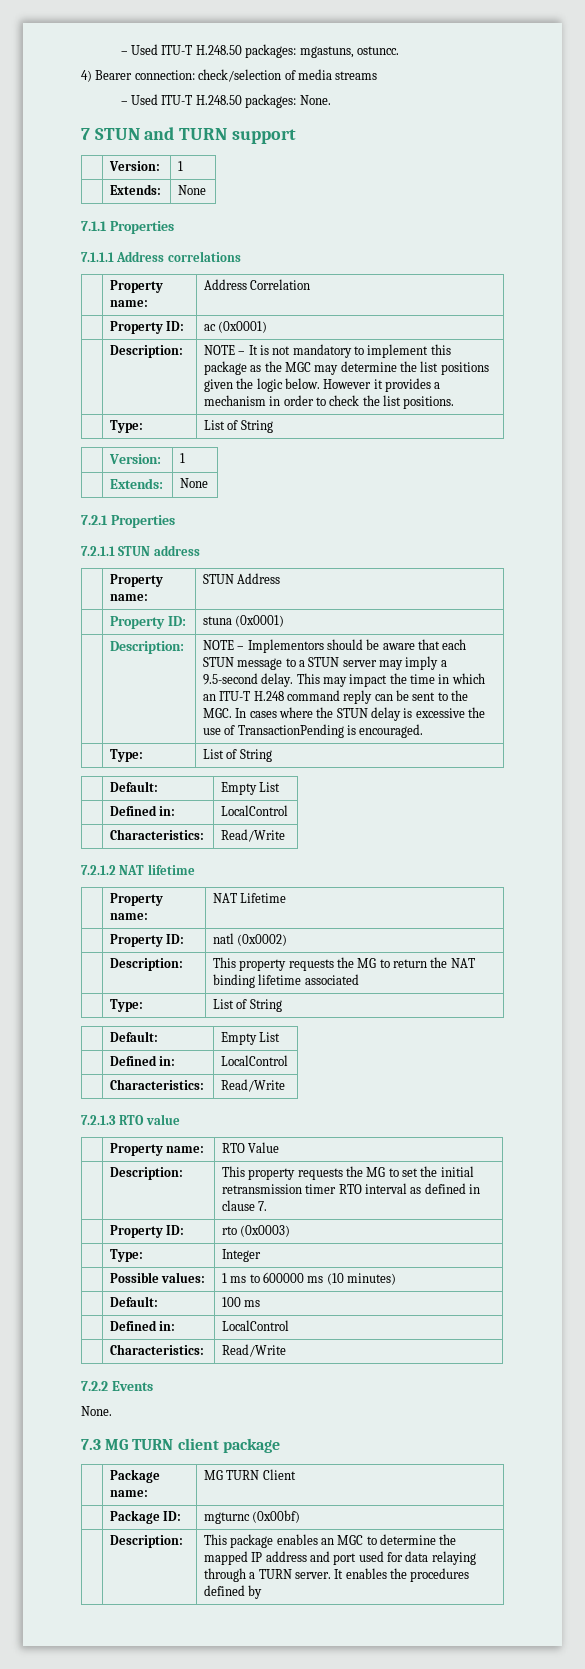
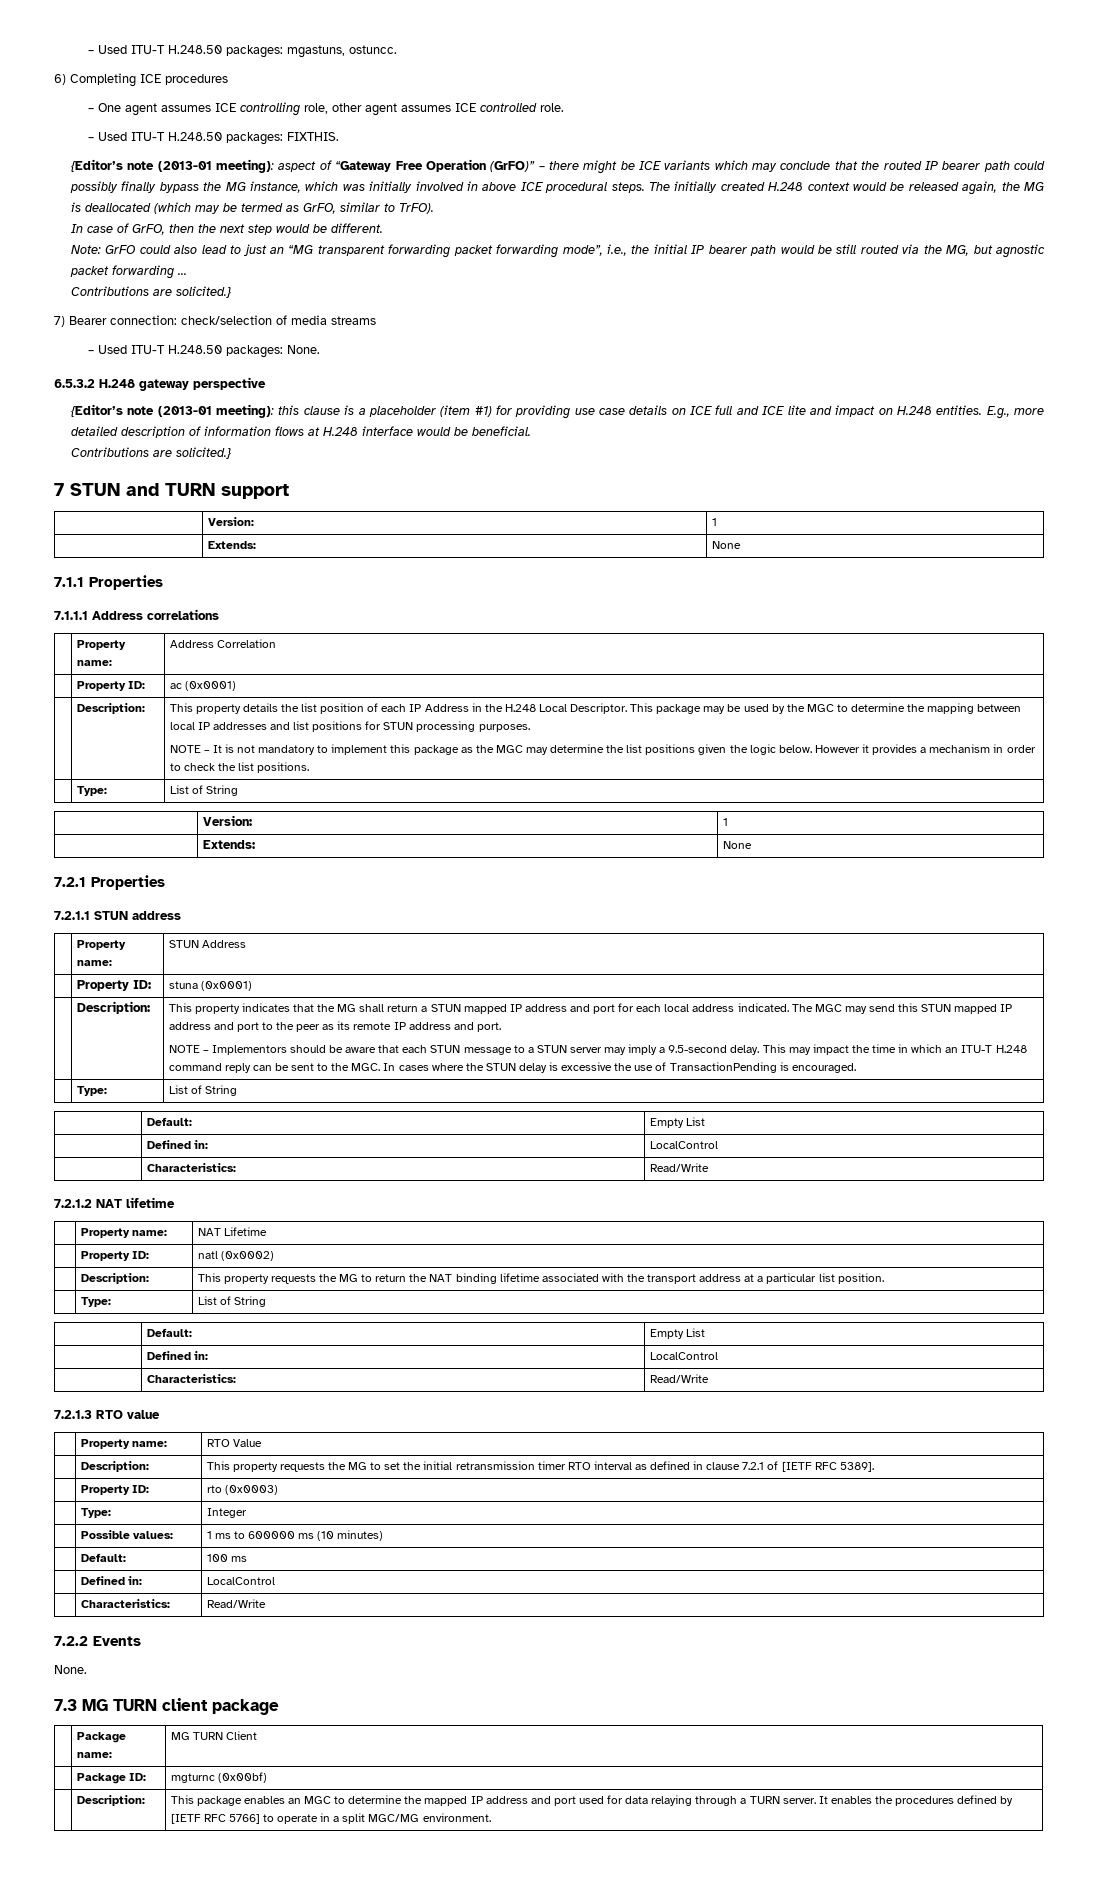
[81,70,92,82] 4) -> [54,73,228,87] [88,102,565,116] [88,132,340,145] [71,159,1045,174] [70,181,1044,195] [71,202,435,214] [71,223,384,235] [71,244,1046,258] [70,265,188,279] [71,286,232,298] [54,316,65,327] 6) Completing ICE procedures // – One agent assumes ICE controlling role, other agent assumes ICE controlled role. // – Used ITU-T H.248.50 packages: FIXTHIS. // {Editor’s note (2013-01 meeting): aspect of “Gateway Free Operation (GrFO)” – there might be ICE variants which may conclude that the routed IP bearer path could possibly finally bypass the MG instance, which was initially involved in above ICE procedural steps. The initially created H.248 context would be released again, the MG is deallocated (which may be termed as GrFO, similar to TrFO). // In case of GrFO, then the next step would be different. // Note: GrFO could also lead to just an “MG transparent forwarding packet forwarding mode”, i.e., the initial IP bearer path would be still routed via the MG, but agnostic packet forwarding … // Contributions are solicited.} // 7)
(331, 100) none -> [54,377,266,391] [71,404,1045,419] [71,426,532,438] [71,447,232,459] // 6.5.3.2 H.248 gateway perspective // {Editor’s note (2013-01 meeting): this clause is a placeholder (item #1) for providing use case details on ICE full and ICE lite and impact on H.248 entities. E.g., more detailed description of information flows at H.248 interface would be beneficial. // Contributions are solicited.}
(183, 351) none -> [169,703,1022,714] [169,721,530,732] This property details the list position of each IP Address in the H.248 Local Descriptor. This package may be used by the MGC to determine the mapping between local IP addresses and list positions for STUN processing purposes. //
(184, 647) none -> [168,1003,1013,1014] [168,1021,501,1032] This property indicates that the MG shall return a STUN mapped IP address and port for each local address indicated. The MGC may send this STUN mapped IP address and port to the peer as its remote IP address and port. //
(359, 979) none -> [601,1273,884,1284] with the transport address at a particular list position.
[258,1201,268,1211] 7. -> [742,1461,874,1472] 7.2.1 of [IETF RFC 5389].
(263, 1592) none -> [170,1813,491,1824] [IETF RFC 5766] to operate in a split MGC/MG environment.

